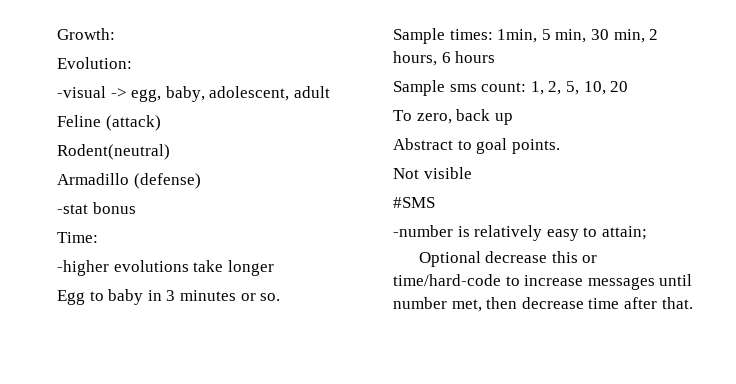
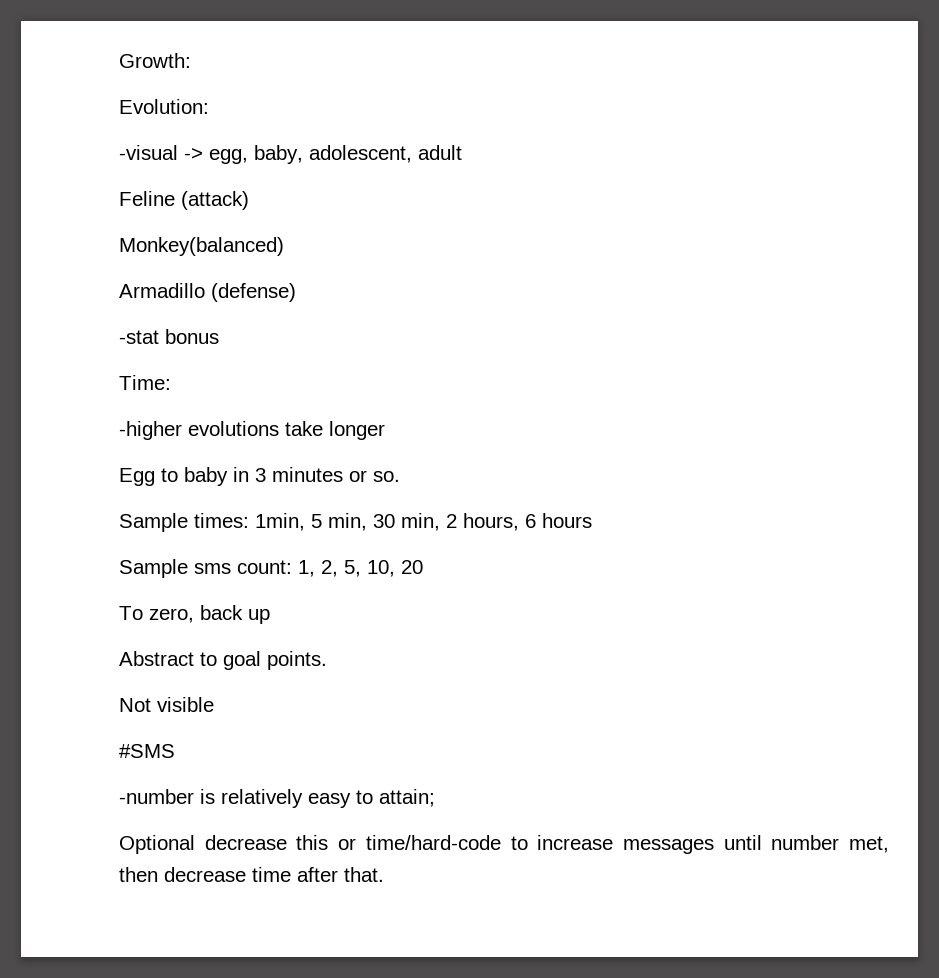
[57,144,170,160] Rodent(neutral) -> [119,237,284,256] Monkey(balanced)

